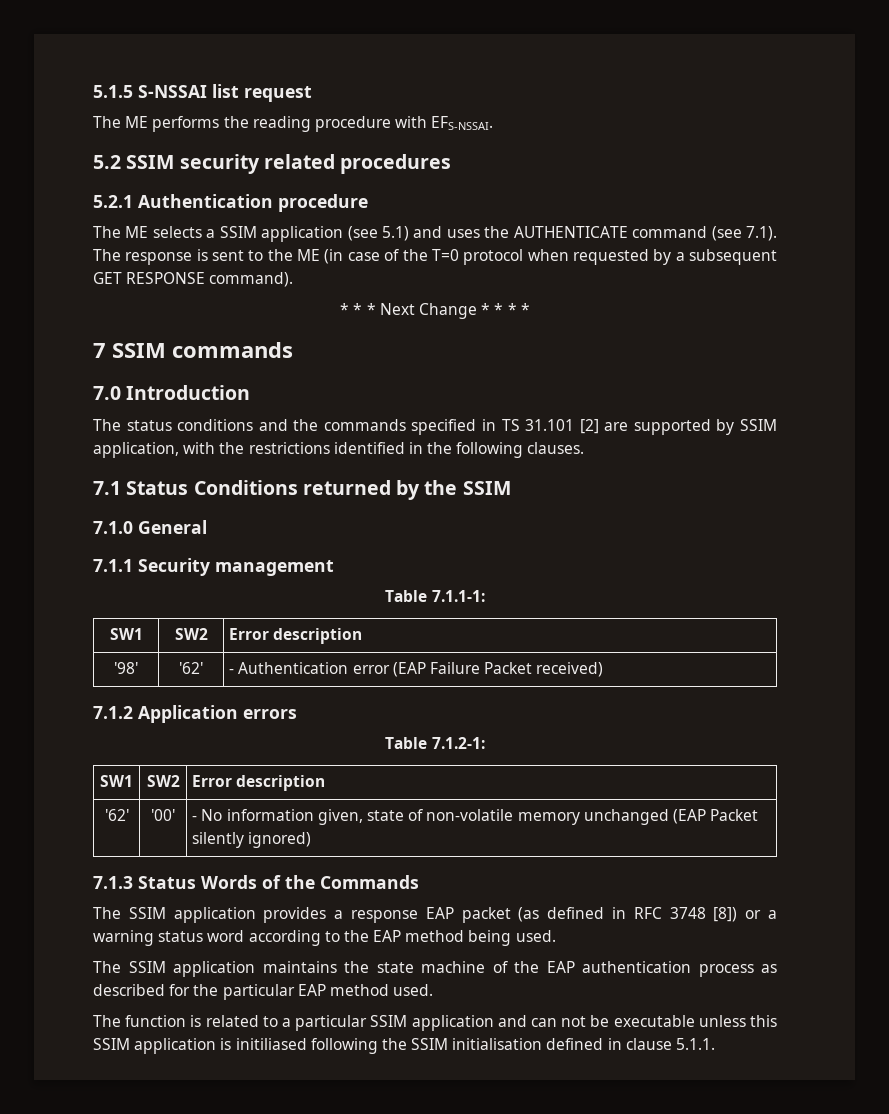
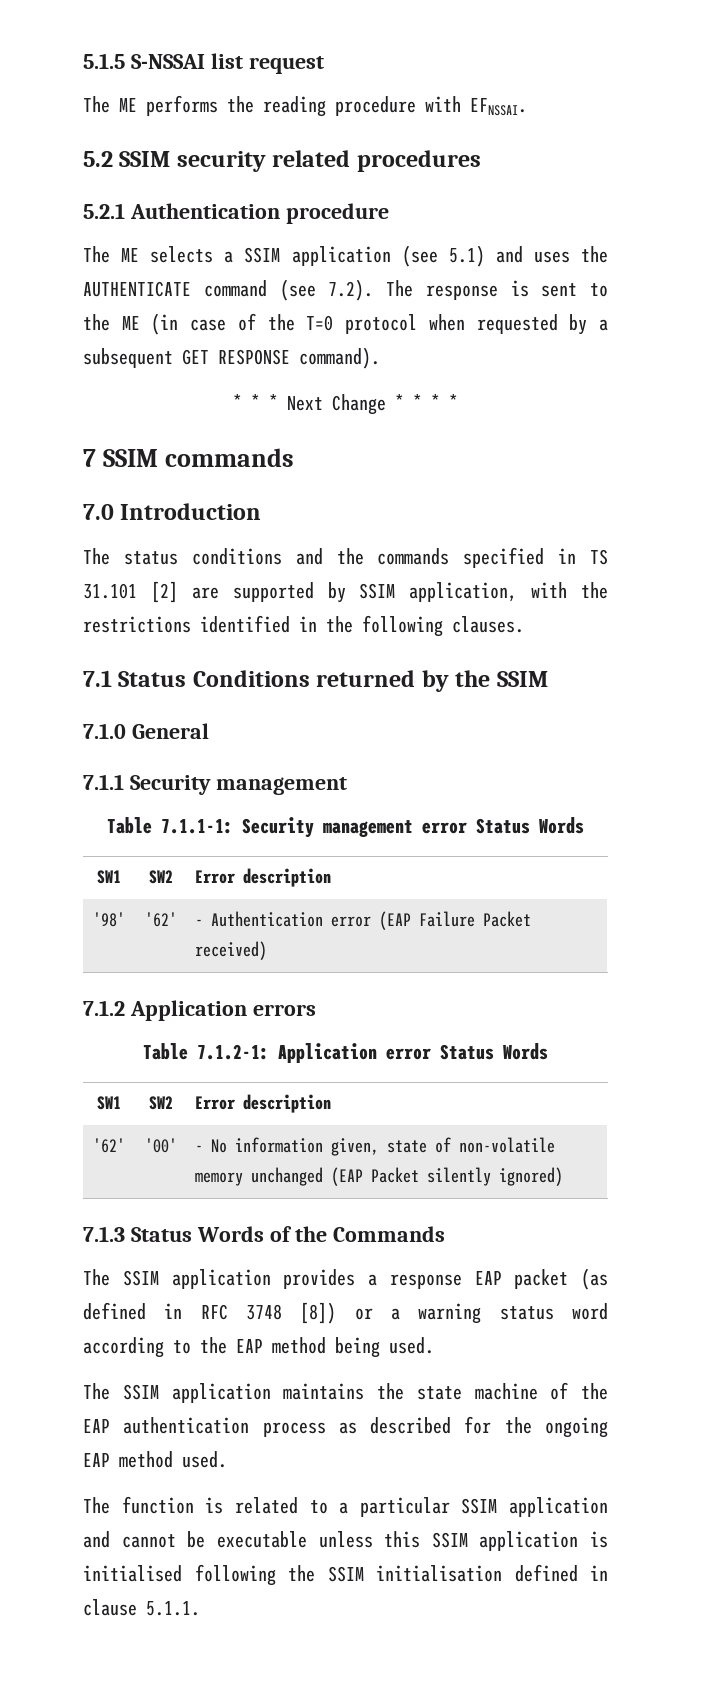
[431,116,494,130] EFS-NSSAI. -> [470,98,527,116] EFNSSAI.
[746,226,778,241] 7.1). -> [328,279,374,301] 7.2).
(485, 596) none -> [242,817,584,838] Security management error Status Words
(485, 743) none -> [278,1043,548,1063] Application error Status Words
[222,984,295,1000] particular -> [545,1417,608,1438] ongoing
[531,1016,587,1027] can not -> [121,1534,176,1548] cannot
[235,1038,307,1050] initiliased -> [83,1565,182,1582] initialised

